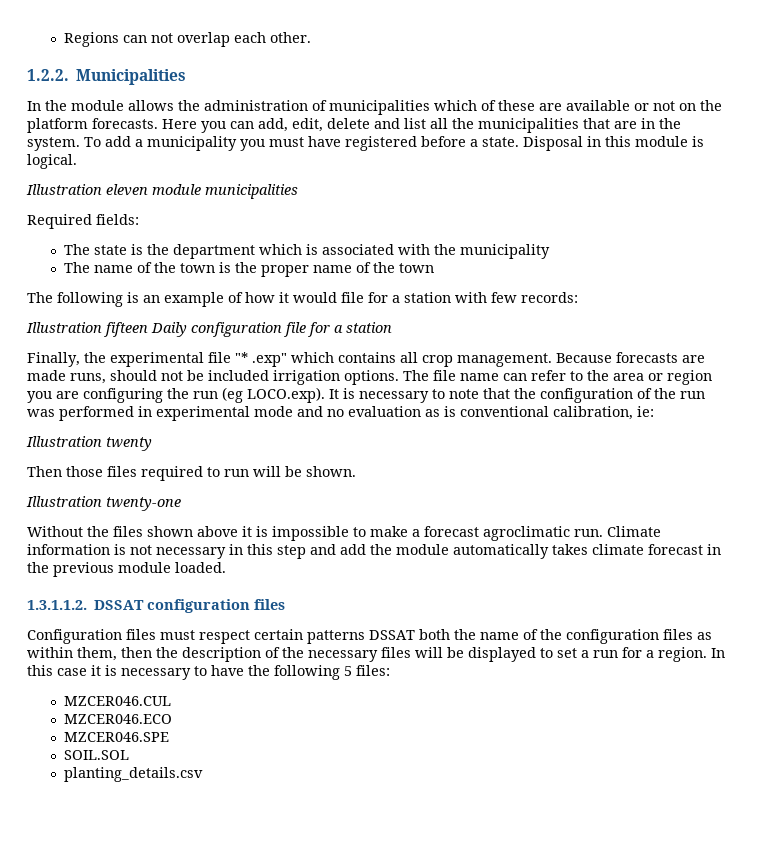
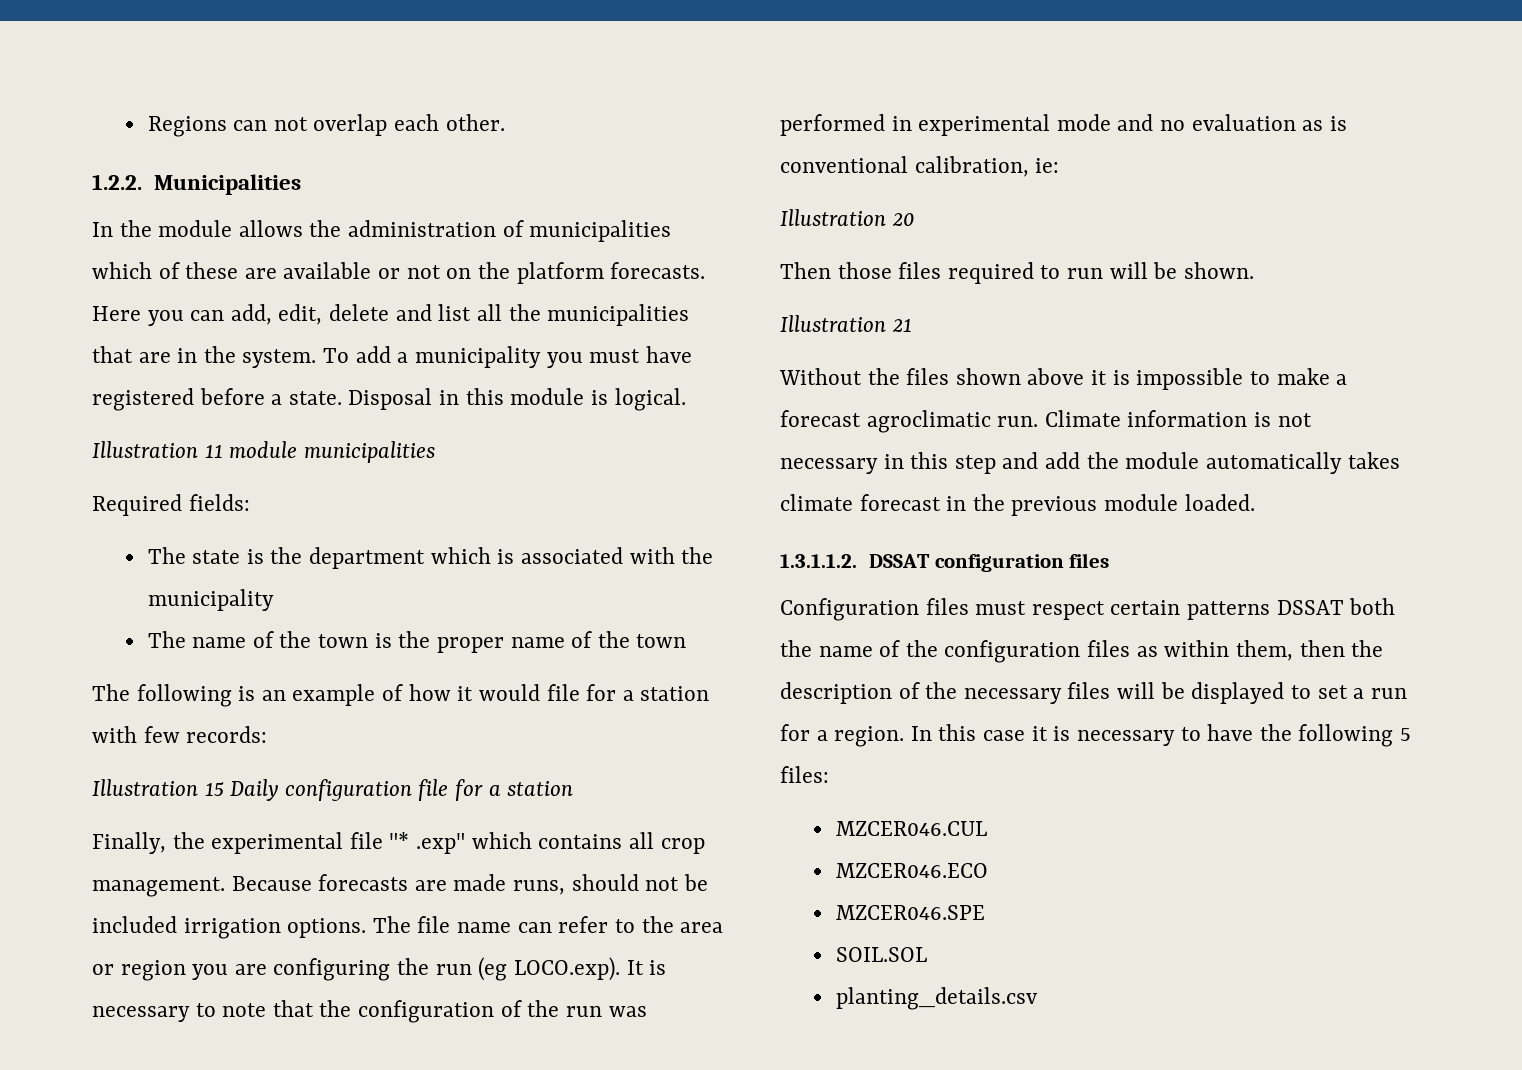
[106,184,148,196] eleven -> [204,444,223,458] 11
[103,322,148,337] fifteen -> [204,782,224,796] 15
[106,437,152,451] twenty -> [891,213,914,226] 20
[106,497,181,511] twenty-one -> [891,318,912,332] 21

